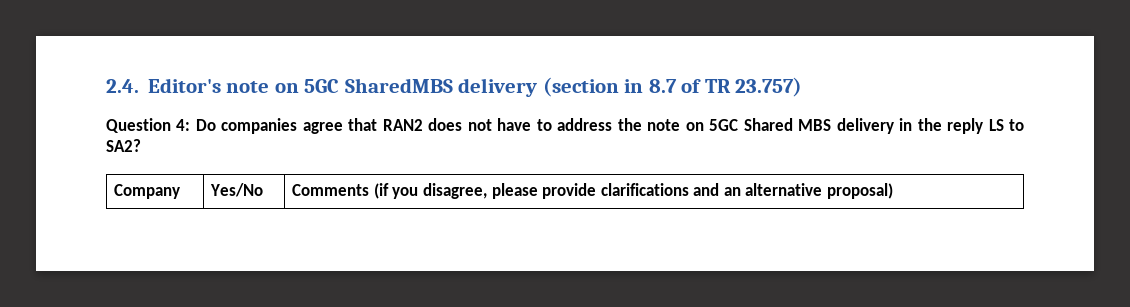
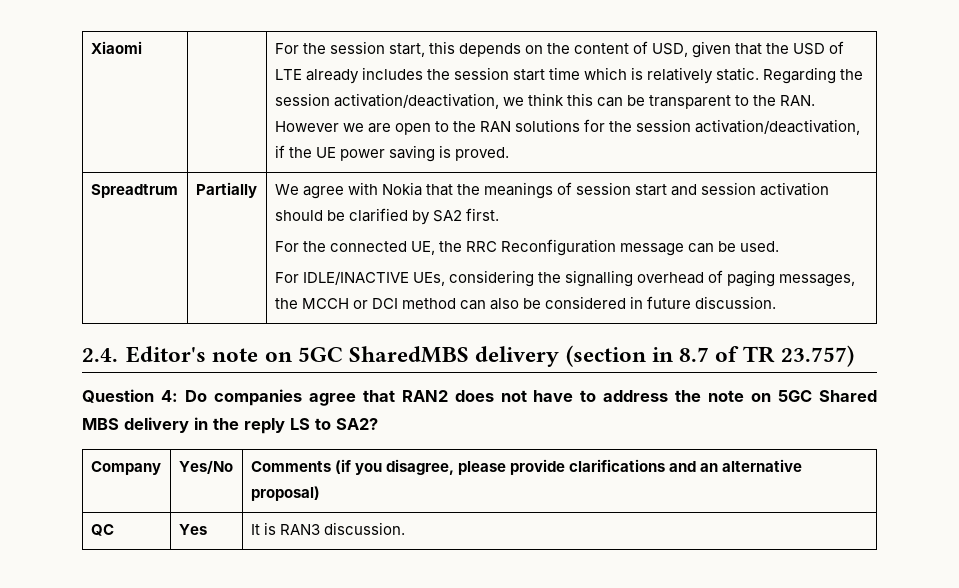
(106, 86) none -> [90,41,142,54] [274,41,845,58] [274,67,864,84] [274,93,816,109] [274,119,861,135] [274,145,509,162] [90,184,178,198] [195,182,257,198] [274,182,830,199] [274,208,499,225] [274,239,780,256] [274,270,856,287] [274,296,777,310] Xiaomi | | For the session start, this depends on the content of USD, given that the USD of LTE already includes the session start time which is relatively static. Regarding the session activation/deactivation, we think this can be transparent to the RAN. However we are open to the RAN solutions for the session activation/deactivation, if the UE power saving is proved. // Spreadtrum | Partially | We agree with Nokia that the meanings of session start and session activation should be clarified by SA2 first. // For the connected UE, the RRC Reconfiguration message can be used. // For IDLE/INACTIVE UEs, considering the signalling overhead of paging messages, the MCCH or DCI method can also be considered in future discussion. //
(894, 191) none -> [90,524,114,536] [178,524,207,535] [250,522,405,535] // QC | Yes | It is RAN3 discussion.

